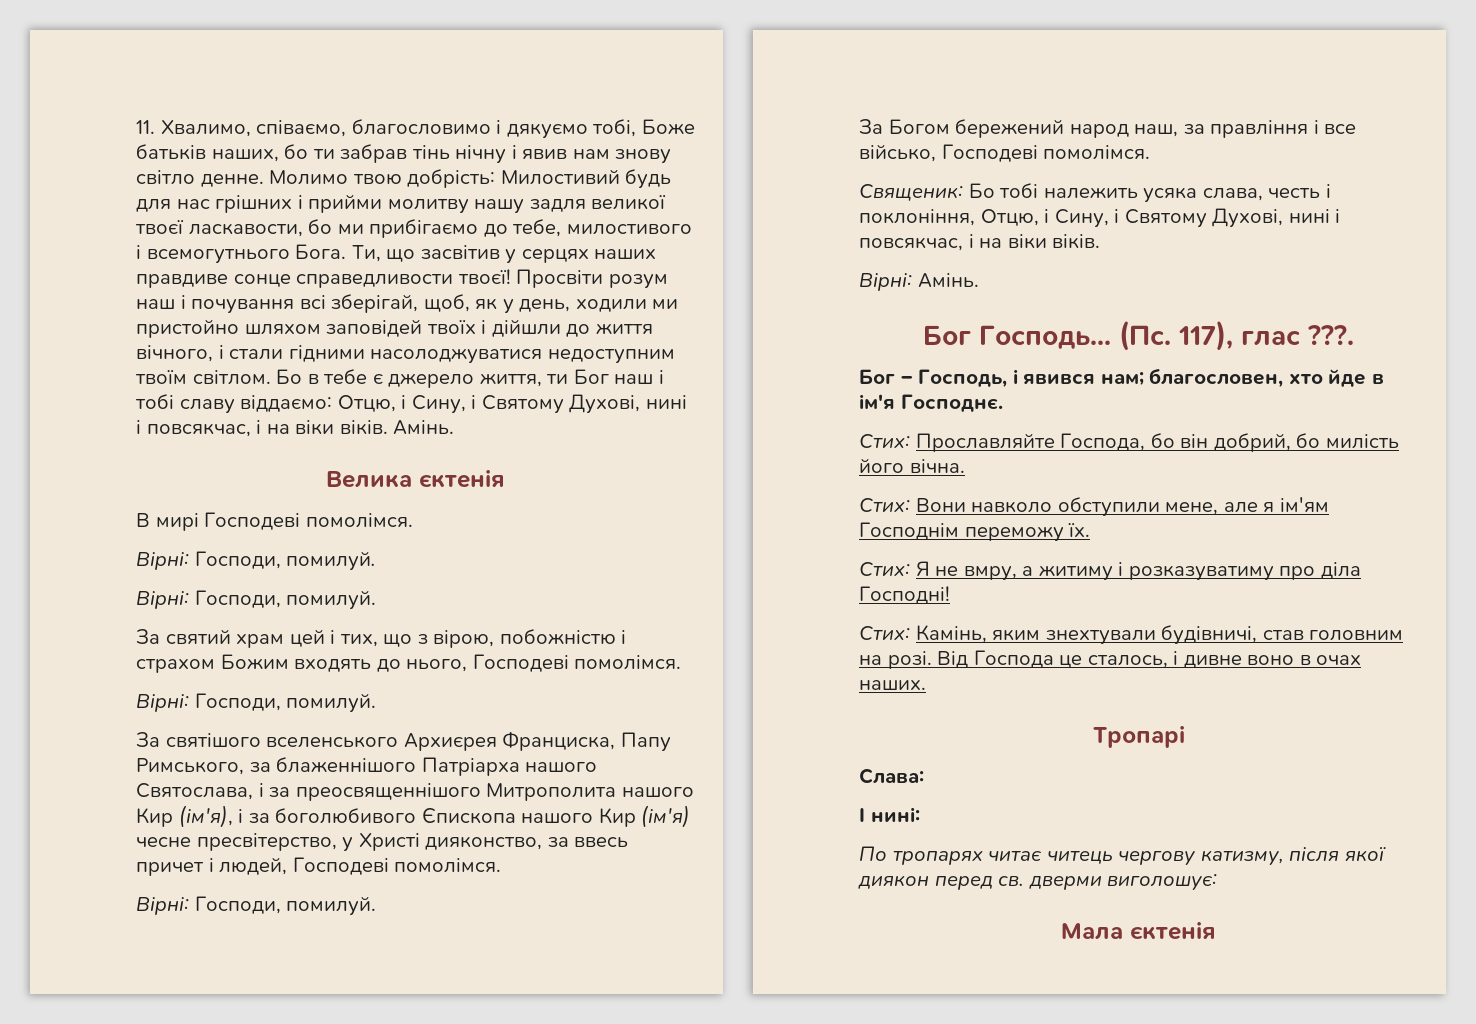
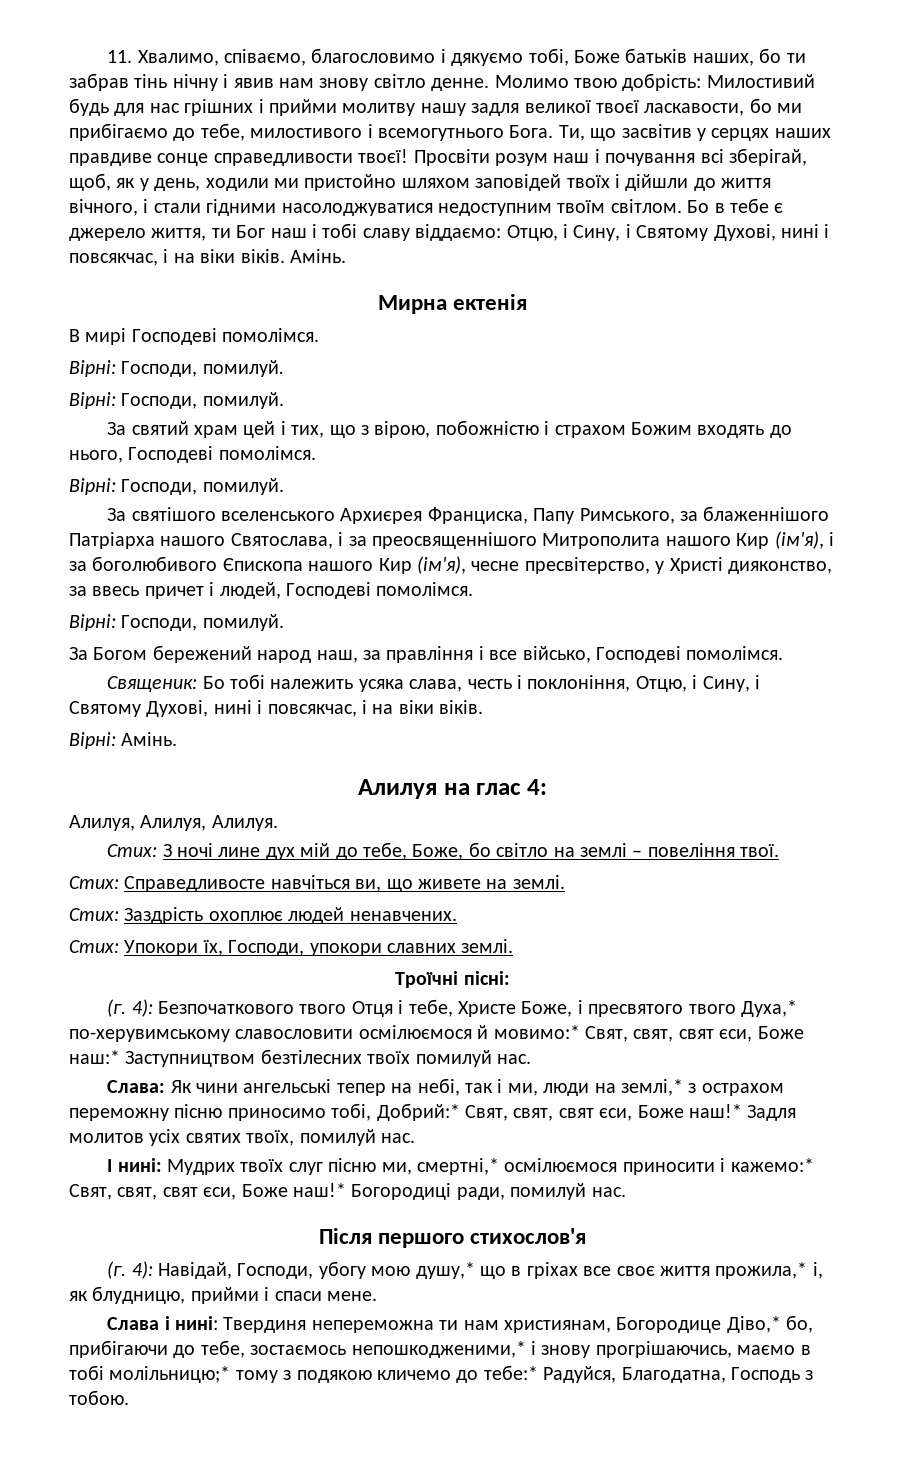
[326,470,505,489] Велика єктенія -> [377,294,528,314] Мирна ектенія
[641,805,691,828] (ім'я) -> [417,556,466,574] (ім'я),
[923,320,1354,351] [859,368,1384,388] [859,394,1003,412] [859,433,1399,452] [859,458,965,473] [859,497,1329,517] [859,522,1091,542] [859,561,1361,581] [859,586,950,604] [859,624,1404,645] [859,650,1362,669] [859,680,926,690] [1092,726,1185,748] [859,768,924,784] [859,807,920,822] [859,846,1386,866] [858,874,1218,891] [1061,922,1216,941] Бог Господь... (Пс. 117), глас ???. // Бог – Господь, і явився нам; благословен, хто йде в ім'я Господнє. // Стих: Прославляйте Господа, бо він добрий, бо милість його вічна. // Стих: Вони навколо обступили мене, але я ім'ям Господнім переможу їх. // Стих: Я не вмру, а житиму і розказуватиму про діла Господні! // Стих: Камінь, яким знехтували будівничі, став головним на розі. Від Господа це сталось, і дивне воно в очах наших. // Тропарі // Слава: // І нині: // По тропарях читає читець чергову катизму, після якої диякон перед св. дверми виголошує: // Мала єктенія -> [357,779,548,799] [69,815,278,831] [107,842,780,860] [69,875,565,892] [69,907,457,924] [69,939,514,956] [395,971,510,988] [107,999,798,1017] [69,1025,804,1042] [69,1049,531,1067] [107,1078,784,1096] [69,1103,797,1121] [69,1129,415,1146] [107,1158,814,1175] [69,1183,626,1200] [318,1228,587,1248] [107,1261,823,1279] [69,1286,377,1304] [107,1315,814,1333] [69,1340,811,1358] [69,1365,814,1383] [69,1390,129,1405] Алилуя на глас 4: // Алилуя, Алилуя, Алилуя. // Стих: З ночі лине дух мій до тебе, Боже, бо світло на землі – повеління твої. // Стих: Справедливосте навчіться ви, що живете на землі. // Стих: Заздрість охоплює людей ненавчених. // Стих: Упокори їх, Господи, упокори славних землі. // Троїчні пісні: // (г. 4): Безпочаткового твого Отця і тебе, Христе Боже, і пресвятого твого Духа,* по-херувимському славословити осмілюємося й мовимо:* Свят, свят, свят єси, Боже наш:* Заступництвом безтілесних твоїх помилуй нас. // Слава: Як чини ангельські тепер на небі, так і ми, люди на землі,* з острахом переможну пісню приносимо тобі, Добрий:* Свят, свят, свят єси, Боже наш!* Задля молитов усіх святих твоїх, помилуй нас. // І нині: Мудрих твоїх слуг пісню ми, смертні,* осмілюємося приносити і кажемо:* Свят, свят, свят єси, Боже наш!* Богородиці ради, помилуй нас. // Після першого стихослов'я // (г. 4): Навідай, Господи, убогу мою душу,* що в гріхах все своє життя прожила,* і, як блудницю, прийми і спаси мене. // Слава і нині: Твердиня непереможна ти нам християнам, Богородице Діво,* бо, прибігаючи до тебе, зостаємось непошкодженими,* і знову прогрішаючись, маємо в тобі молільницю;* тому з подякою кличемо до тебе:* Радуйся, Благодатна, Господь з тобою.

